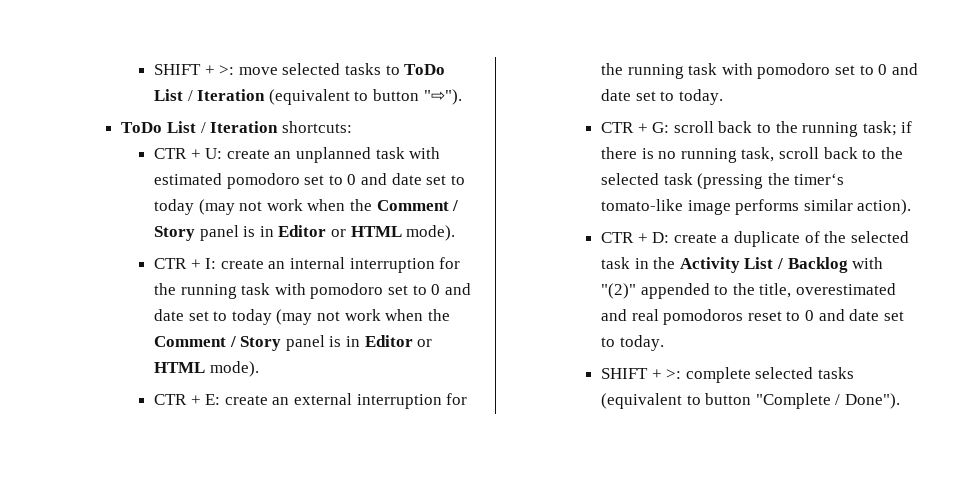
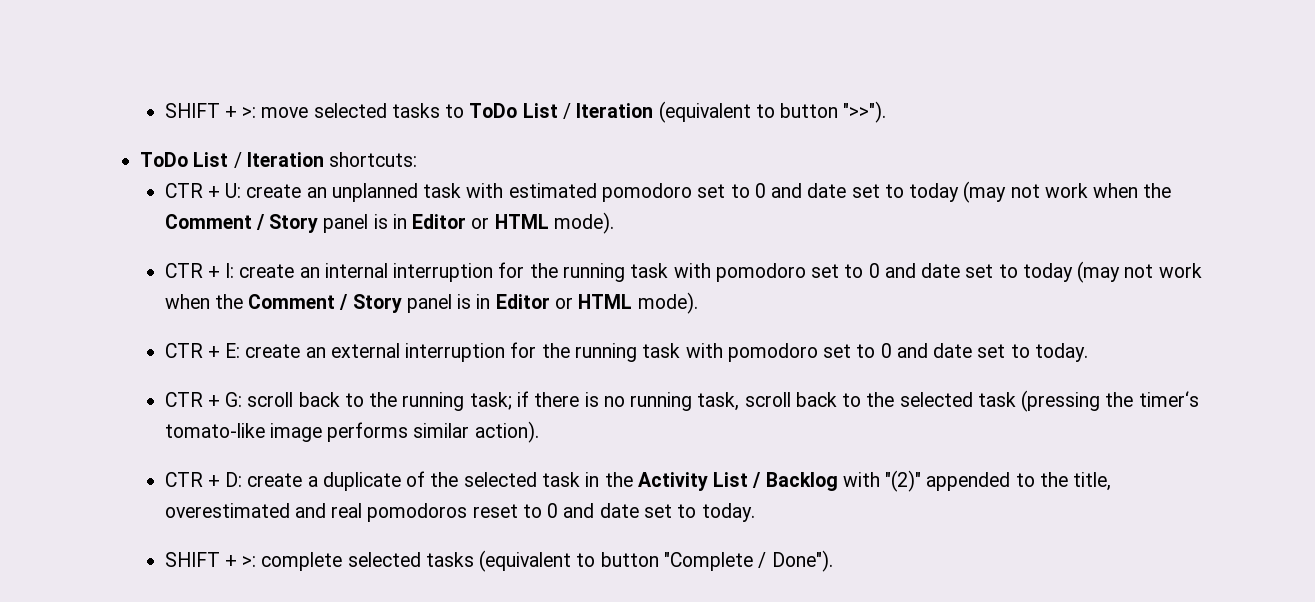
[423,89,462,105] "⇨"). -> [843,101,887,123] ">>").

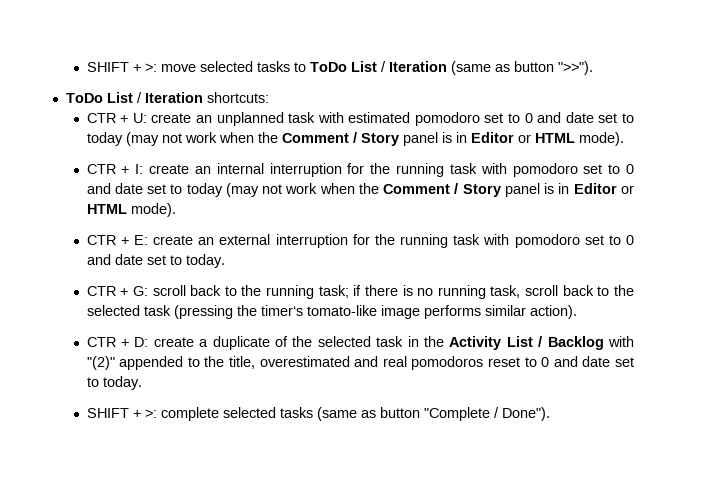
[658,101,775,123] (equivalent to -> [450,61,510,75] (same as
[479,550,596,572] (equivalent to -> [316,407,376,421] (same as

